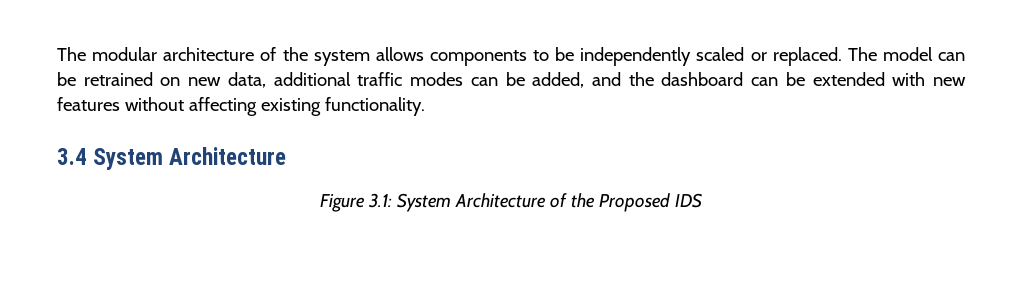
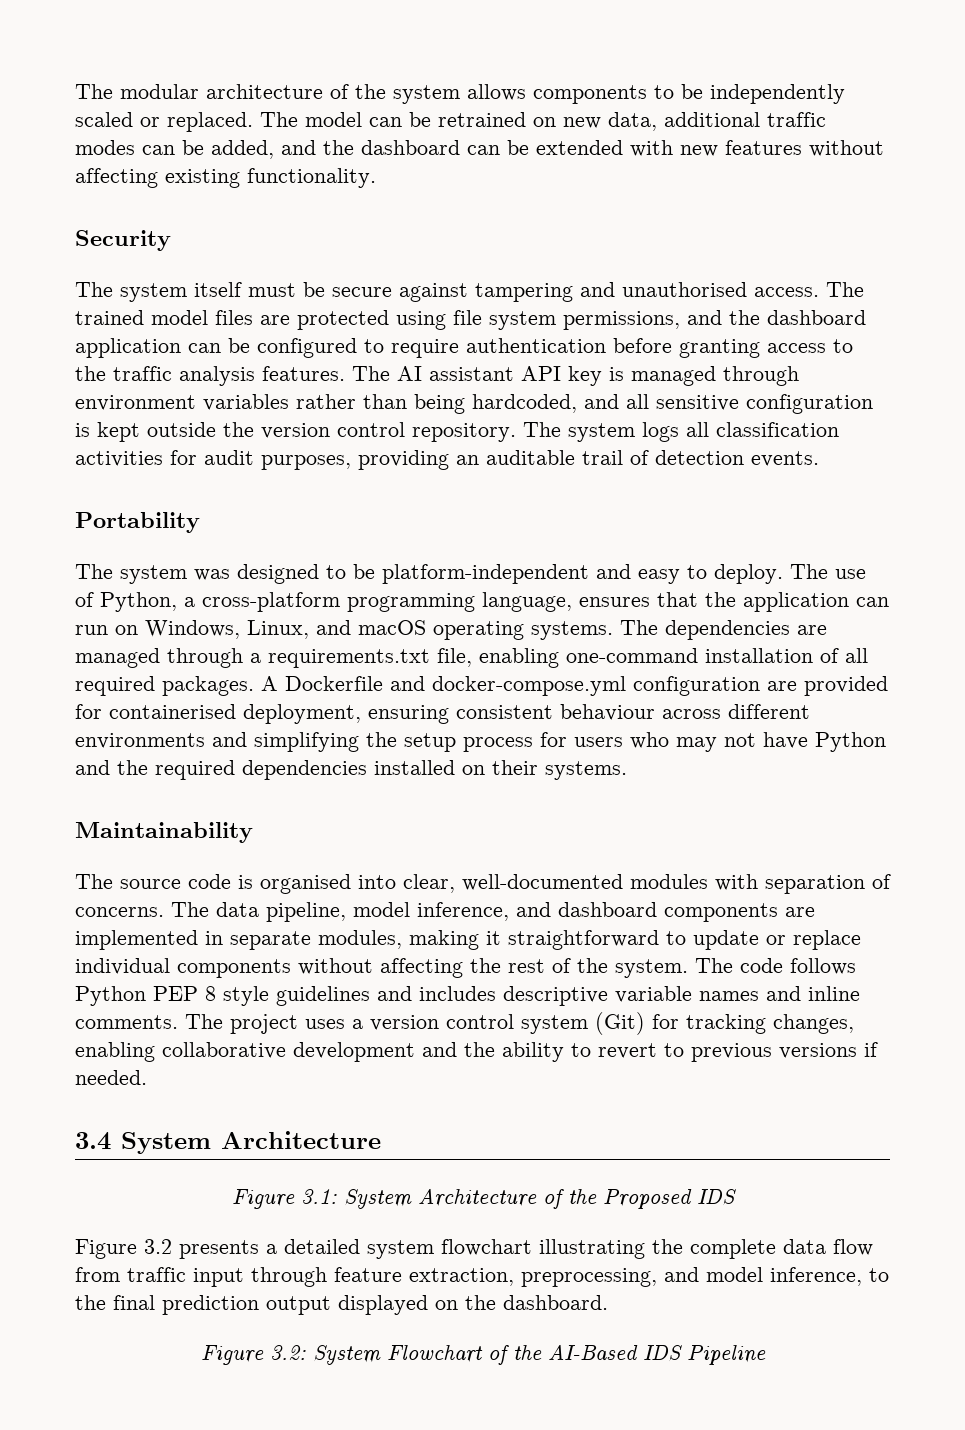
(425, 106) none -> [75,230,171,251] [75,282,864,302] [75,310,866,330] [75,338,853,358] [75,366,799,386] [75,394,873,414] [75,422,839,442] [75,450,819,470] [75,512,200,533] [75,564,866,584] [75,592,889,612] [75,620,827,640] [75,648,868,668] [75,676,888,696] [75,704,810,724] [75,732,886,752] [75,760,627,780] [75,822,253,843] [75,874,891,894] [75,902,815,922] [75,930,861,950] [75,958,856,978] [75,986,860,1006] [75,1012,854,1035] [75,1042,878,1062] [75,1070,147,1085] // Security // The system itself must be secure against tampering and unauthorised access. The trained model files are protected using file system permissions, and the dashboard application can be configured to require authentication before granting access to the traffic analysis features. The AI assistant API key is managed through environment variables rather than being hardcoded, and all sensitive configuration is kept outside the version control repository. The system logs all classification activities for audit purposes, providing an auditable trail of detection events. // Portability // The system was designed to be platform-independent and easy to deploy. The use of Python, a cross-platform programming language, ensures that the application can run on Windows, Linux, and macOS operating systems. The dependencies are managed through a requirements.txt file, enabling one-command installation of all required packages. A Dockerfile and docker-compose.yml configuration are provided for containerised deployment, ensuring consistent behaviour across different environments and simplifying the setup process for users who may not have Python and the required dependencies installed on their systems. // Maintainability // The source code is organised into clear, well-documented modules with separation of concerns. The data pipeline, model inference, and dashboard components are implemented in separate modules, making it straightforward to update or replace individual components without affecting the rest of the system. The code follows Python PEP 8 style guidelines and includes descriptive variable names and inline comments. The project uses a version control system (Git) for tracking changes, enabling collaborative development and the ability to revert to previous versions if needed.
(702, 200) none -> [75,1239,873,1259] [75,1267,889,1287] [75,1295,608,1315] [200,1344,766,1365] // Figure 3.2 presents a detailed system flowchart illustrating the complete data flow from traffic input through feature extraction, preprocessing, and model inference, to the final prediction output displayed on the dashboard. // Figure 3.2: System Flowchart of the AI-Based IDS Pipeline

